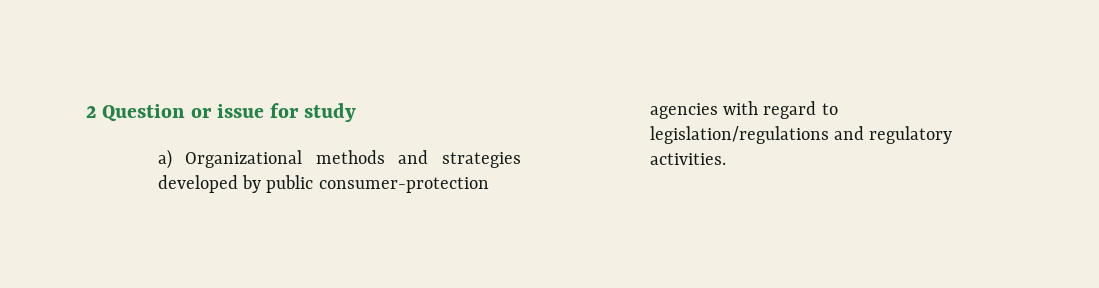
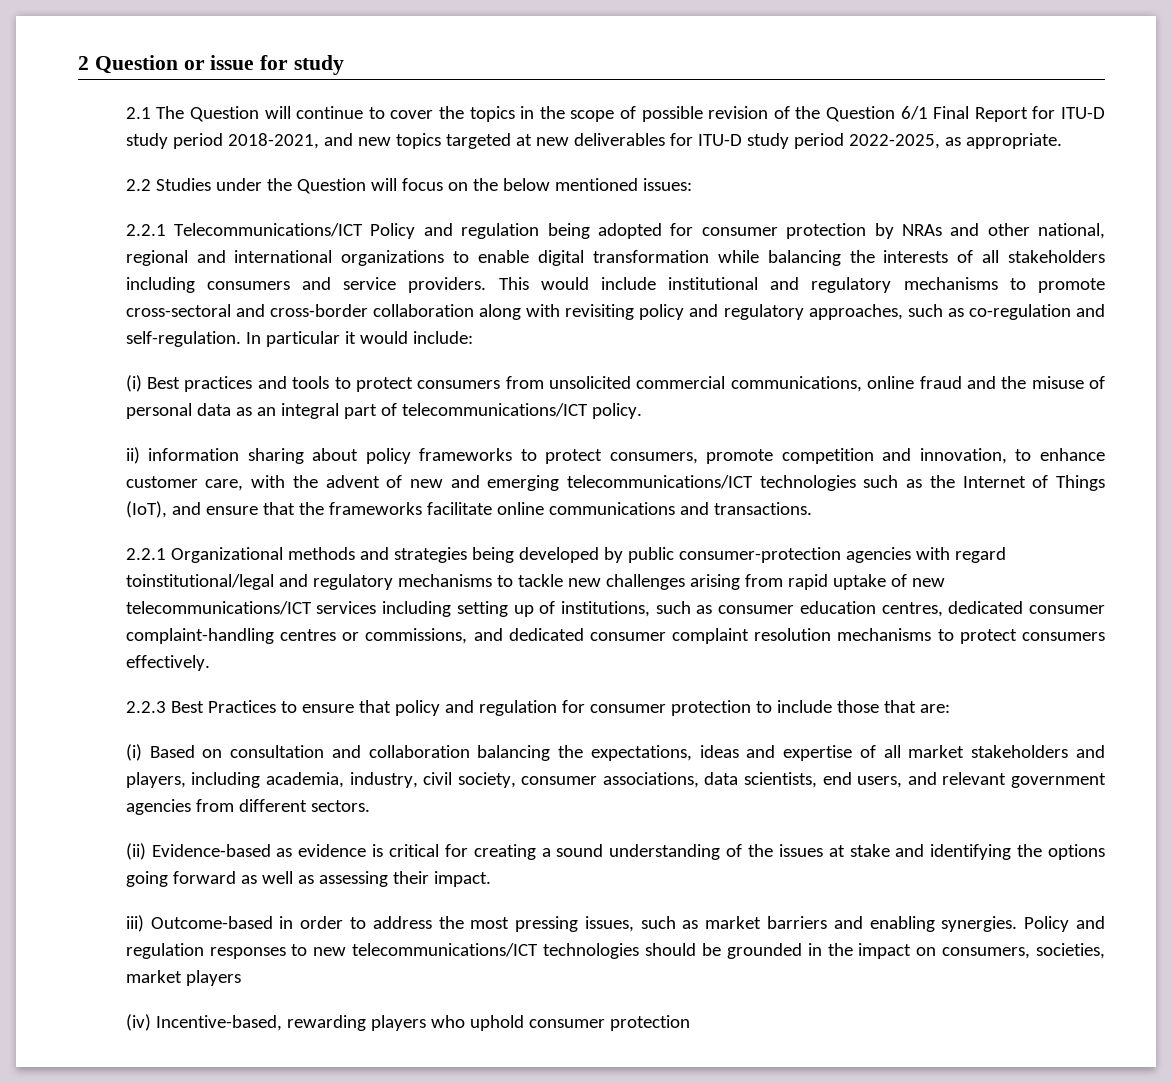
[157,149,172,169] a) -> [125,106,1105,122] [125,133,1062,149] [125,178,692,194] [125,223,1105,239] [125,250,1105,266] [125,277,1105,293] [125,304,1106,320] [125,331,473,347] [125,375,1105,392] [125,403,642,419] [125,447,1106,464] [125,475,1105,491] [125,501,812,518] [125,548,166,560] 2.1 The Question will continue to cover the topics in the scope of possible revision of the Question 6/1 Final Report for ITU-D study period 2018-2021, and new topics targeted at new deliverables for ITU-D study period 2022-2025, as appropriate. // 2.2 Studies under the Question will focus on the below mentioned issues: // 2.2.1 Telecommunications/ICT Policy and regulation being adopted for consumer protection by NRAs and other national, regional and international organizations to enable digital transformation while balancing the interests of all stakeholders including consumers and service providers. This would include institutional and regulatory mechanisms to promote cross-sectoral and cross-border collaboration along with revisiting policy and regulatory approaches, such as co-regulation and self-regulation. In particular it would include: // (i) Best practices and tools to protect consumers from unsolicited commercial communications, online fraud and the misuse of personal data as an integral part of telecommunications/ICT policy. // ii) information sharing about policy frameworks to protect consumers, promote competition and innovation, to enhance customer care, with the advent of new and emerging telecommunications/ICT technologies such as the Internet of Things (IoT), and ensure that the frameworks facilitate online communications and transactions. // 2.2.1
(521, 160) none -> [471,547,514,563] being
[821,103,838,115] [649,126,953,144] [649,153,726,165] to legislation/regulations and regulatory activities. -> [125,574,945,590] [125,601,1105,617] [125,628,1105,644] [125,655,210,671] [125,700,950,716] [125,744,1105,761] [125,772,1107,788] [125,799,370,815] [125,843,1105,860] [125,871,491,887] [125,915,1105,932] [125,943,1105,959] [125,970,241,986] [125,1014,690,1031] toinstitutional/legal and regulatory mechanisms to tackle new challenges arising from rapid uptake of new telecommunications/ICT services including setting up of institutions, such as consumer education centres, dedicated consumer complaint-handling centres or commissions, and dedicated consumer complaint resolution mechanisms to protect consumers effectively. // 2.2.3 Best Practices to ensure that policy and regulation for consumer protection to include those that are: // (i) Based on consultation and collaboration balancing the expectations, ideas and expertise of all market stakeholders and players, including academia, industry, civil society, consumer associations, data scientists, end users, and relevant government agencies from different sectors. // (ii) Evidence-based as evidence is critical for creating a sound understanding of the issues at stake and identifying the options going forward as well as assessing their impact. // iii) Outcome-based in order to address the most pressing issues, such as market barriers and enabling synergies. Policy and regulation responses to new telecommunications/ICT technologies should be grounded in the impact on consumers, societies, market players // (iv) Incentive-based, rewarding players who uphold consumer protection

